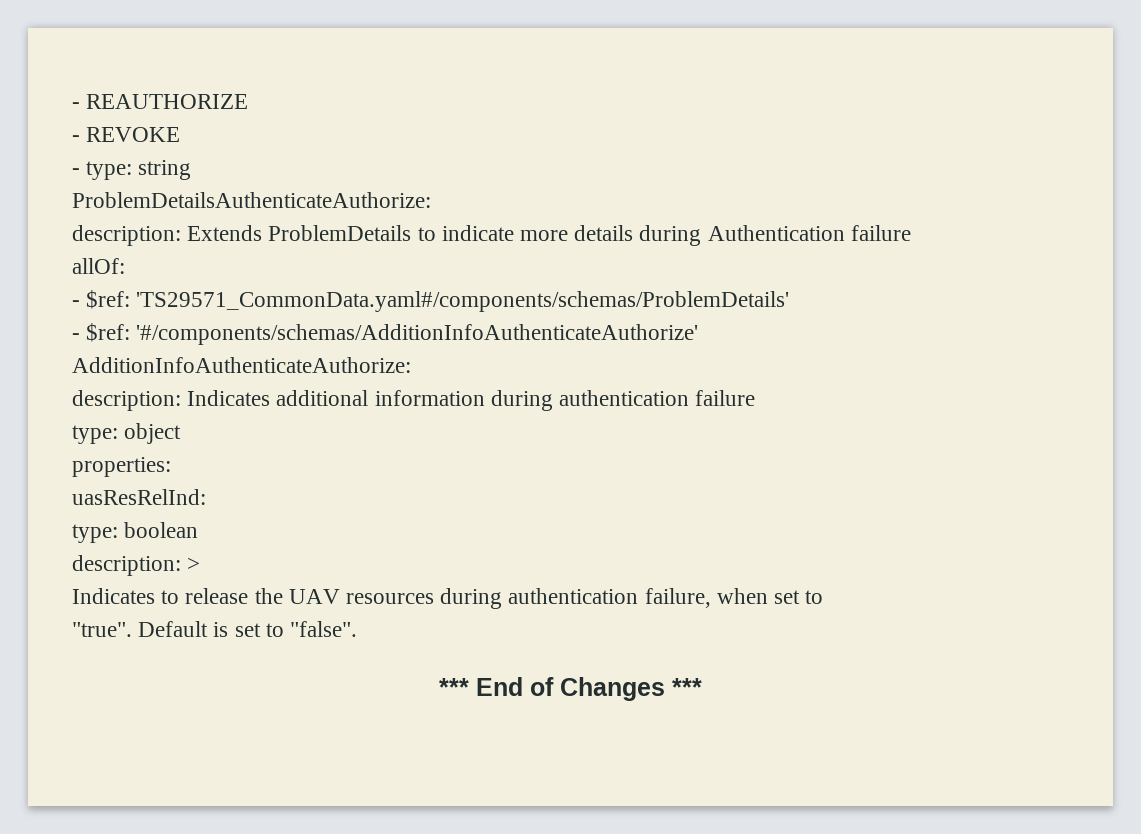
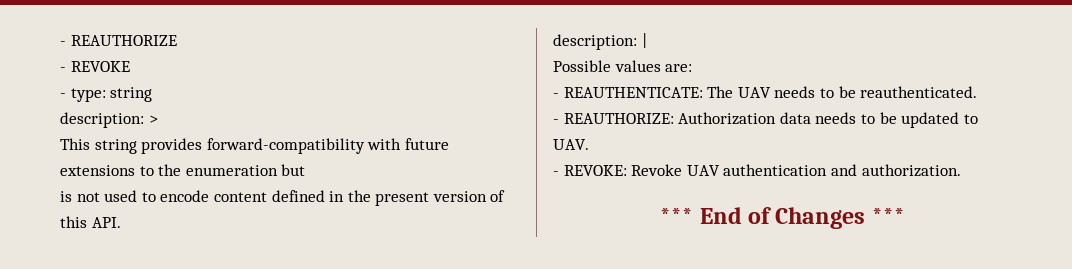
[72,192,431,208] [72,225,911,246] [72,258,125,274] [72,290,790,312] [72,323,699,345] [72,357,411,373] [72,390,756,411] [72,423,182,444] [72,457,171,477] [72,489,206,505] [72,522,199,543] [72,555,201,576] [72,588,824,609] [72,621,358,637] ProblemDetailsAuthenticateAuthorize: // description: Extends ProblemDetails to indicate more details during Authentication failure // allOf: // - $ref: 'TS29571_CommonData.yaml#/components/schemas/ProblemDetails' // - $ref: '#/components/schemas/AdditionInfoAuthenticateAuthorize' // AdditionInfoAuthenticateAuthorize: // description: Indicates additional information during authentication failure // type: object // properties: // uasResRelInd: // type: boolean // description: > // Indicates to release the UAV resources during authentication failure, when set to // "true". Default is set to "false". -> [60,112,158,128] [60,138,449,154] [60,164,306,176] [60,190,506,206] [60,216,121,228] [553,33,647,50] [553,60,693,72] [553,86,978,98] [553,112,978,128] [553,139,589,150] [553,164,961,177] description: > // This string provides forward-compatibility with future extensions to the enumeration but // is not used to encode content defined in the present version of this API. // description: | // Possible values are: // - REAUTHENTICATE: The UAV needs to be reauthenticated. // - REAUTHORIZE: Authorization data needs to be updated to UAV. // - REVOKE: Revoke UAV authentication and authorization.

